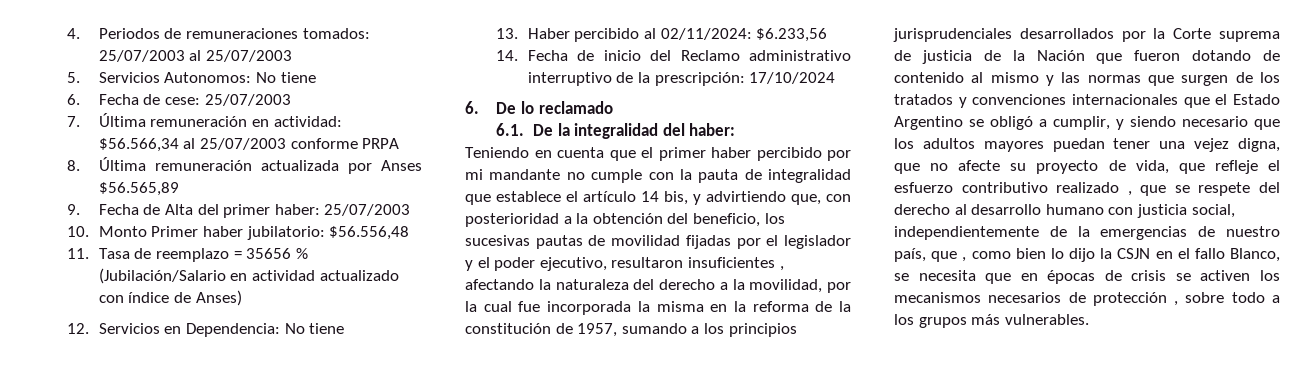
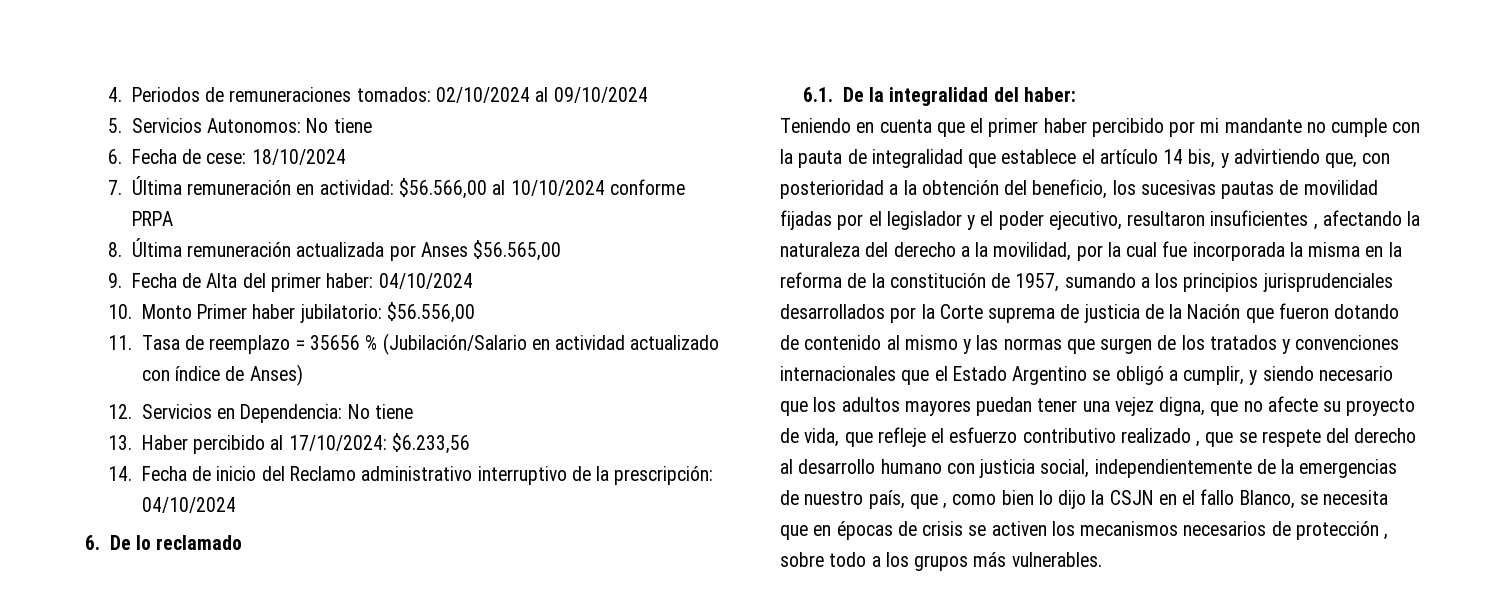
[98,50,293,62] 25/07/2003 al 25/07/2003 -> [435,87,648,103] 02/10/2024 al 09/10/2024
[204,94,291,106] 25/07/2003 -> [251,149,346,165] 18/10/2024
[98,138,287,152] $56.566,34 al 25/07/2003 -> [398,178,605,199] $56.566,00 al 10/10/2024
[98,182,179,196] $56.565,89 -> [473,240,562,261] $56.565,00
[324,204,411,216] 25/07/2003 -> [378,273,473,289] 04/10/2024
[329,226,410,240] $56.556,48 -> [386,302,475,323] $56.556,00
[660,28,752,40] 02/11/2024: -> [288,435,387,451] 17/10/2024:
[749,72,836,84] 17/10/2024 -> [141,497,236,513] 04/10/2024

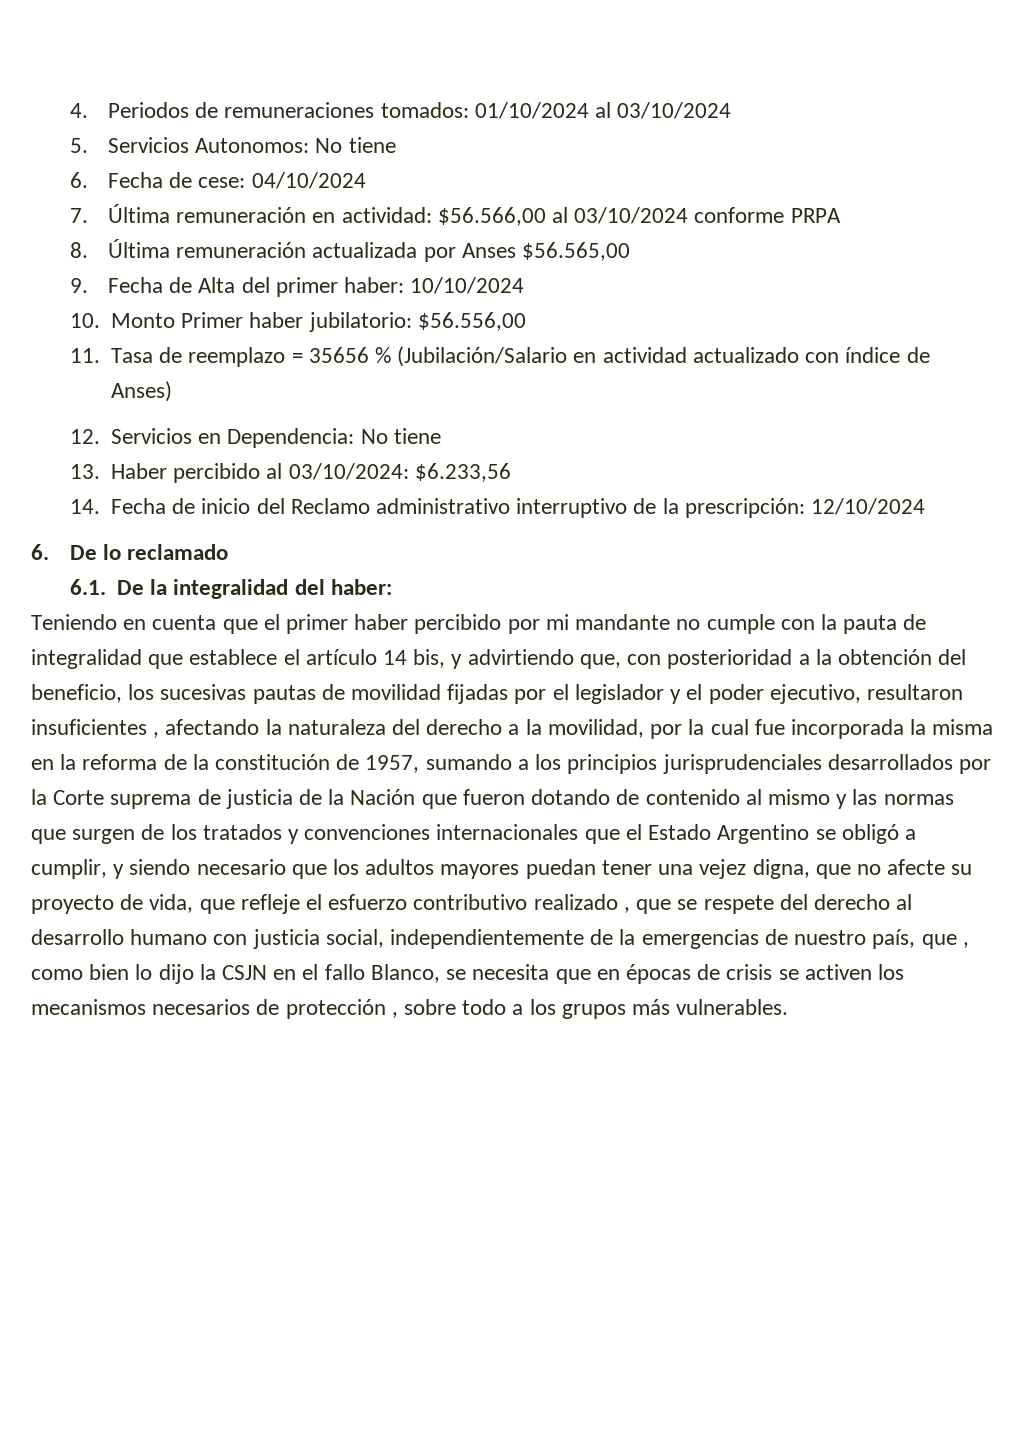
[435,87,648,103] 02/10/2024 al 09/10/2024 -> [474,102,732,119] 01/10/2024 al 03/10/2024
[251,149,346,165] 18/10/2024 -> [251,172,366,189] 04/10/2024
[510,180,605,196] 10/10/2024 -> [574,207,689,224] 03/10/2024
[378,273,473,289] 04/10/2024 -> [410,277,525,294] 10/10/2024
[288,435,387,451] 17/10/2024: -> [288,463,409,480] 03/10/2024:
[141,497,236,513] 04/10/2024 -> [811,498,926,515] 12/10/2024

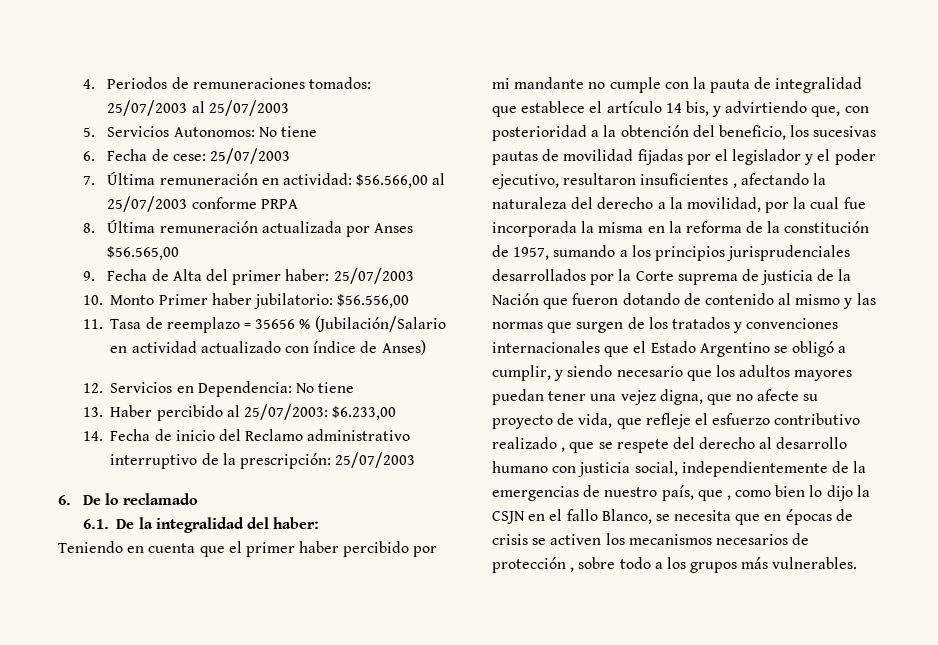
[474,102,732,119] 01/10/2024 al 03/10/2024 -> [107,100,289,116] 25/07/2003 al 25/07/2003
[251,172,366,189] 04/10/2024 -> [209,148,290,164] 25/07/2003
[574,207,689,224] 03/10/2024 -> [107,196,188,212] 25/07/2003
[410,277,525,294] 10/10/2024 -> [333,268,414,284] 25/07/2003
[288,463,511,482] 03/10/2024: $6.233,56 -> [244,404,397,420] 25/07/2003: $6.233,00
[811,498,926,515] 12/10/2024 -> [335,452,416,468] 25/07/2003

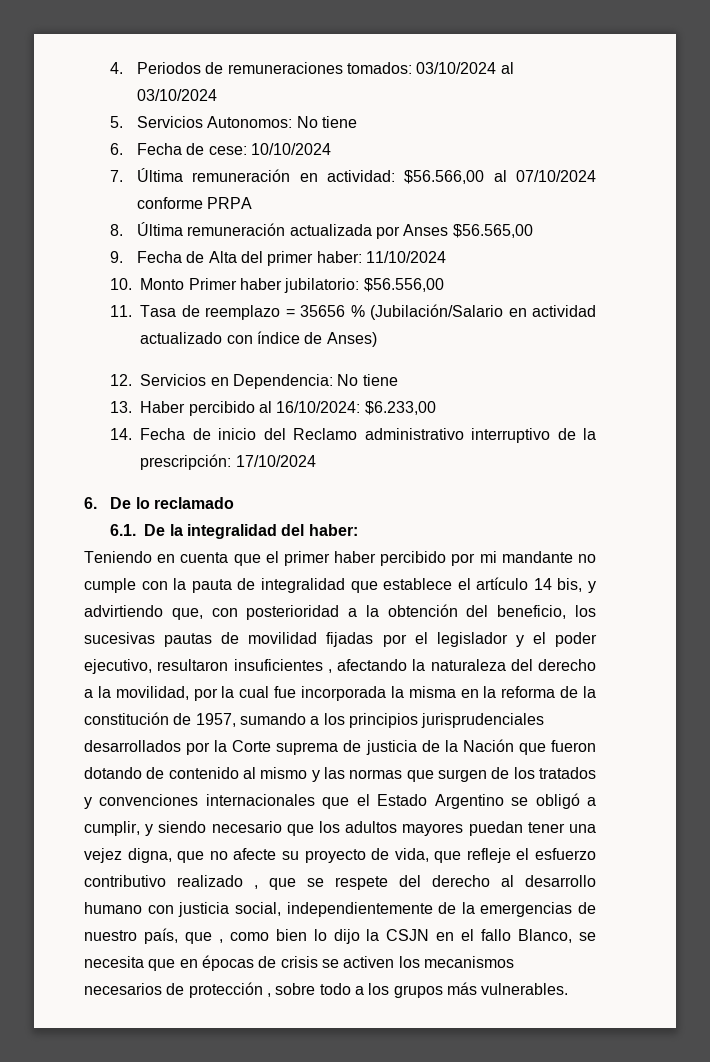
[107,100,289,116] 25/07/2003 al 25/07/2003 -> [416,62,514,74] [136,89,217,101] 03/10/2024 al 03/10/2024
[209,148,290,164] 25/07/2003 -> [250,143,331,155] 10/10/2024
[107,196,188,212] 25/07/2003 -> [516,170,596,182] 07/10/2024
[333,268,414,284] 25/07/2003 -> [365,251,446,263] 11/10/2024
[244,404,329,420] 25/07/2003: -> [276,401,361,413] 16/10/2024:
[335,452,416,468] 25/07/2003 -> [235,455,316,467] 17/10/2024

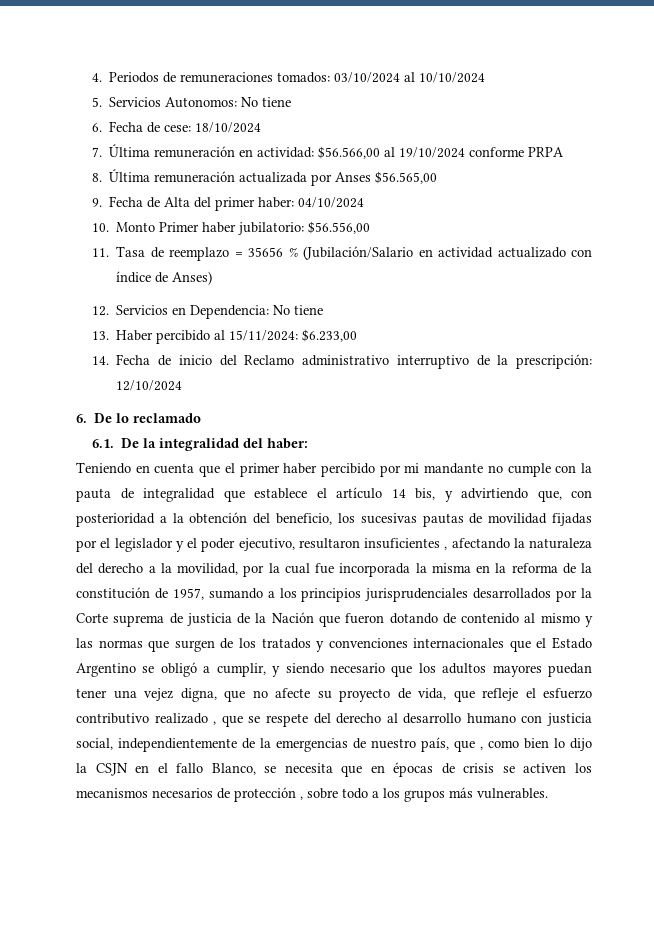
[136,89,217,101] 03/10/2024 -> [419,72,486,83] 10/10/2024
[250,143,331,155] 10/10/2024 -> [195,122,262,133] 18/10/2024
[516,170,596,182] 07/10/2024 -> [399,147,466,158] 19/10/2024
[365,251,446,263] 11/10/2024 -> [298,197,365,208] 04/10/2024
[276,401,361,413] 16/10/2024: -> [229,330,299,341] 15/11/2024:
[235,455,316,467] 17/10/2024 -> [116,380,183,391] 12/10/2024

